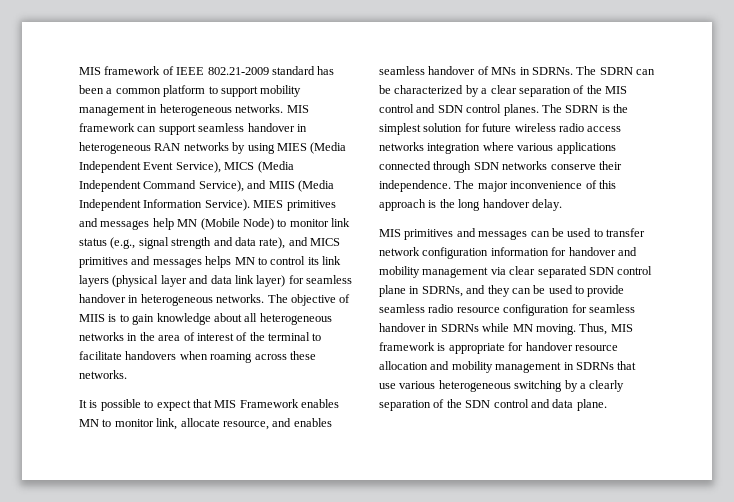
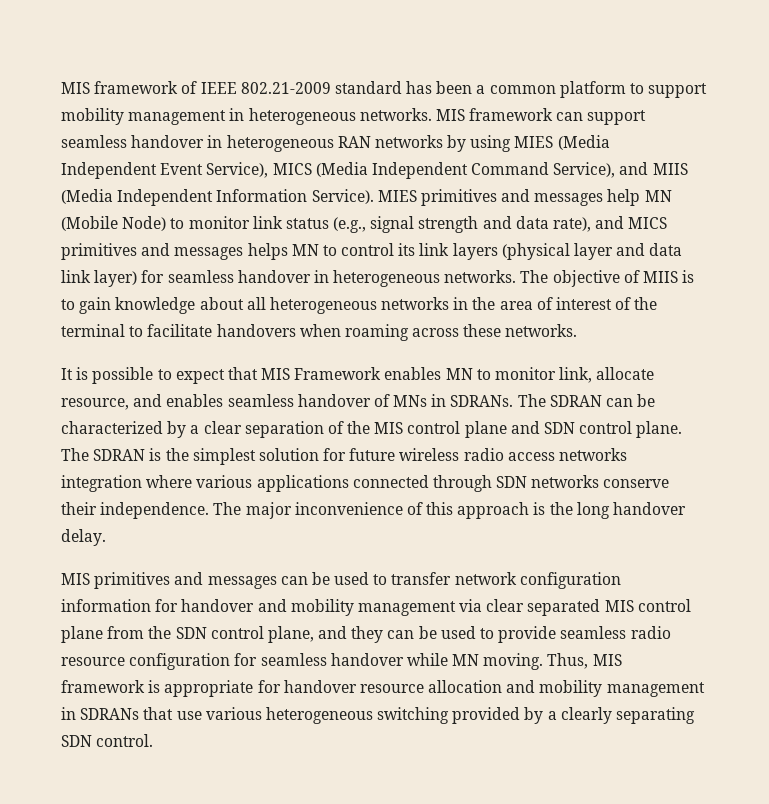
[531,66,633,75] SDRNs. The SDRN -> [450,394,602,407] SDRANs. The SDRAN
(414, 108) none -> [464,421,507,438] plane
[503,104,599,116] planes. The SDRN -> [636,421,683,438] [61,448,146,461] plane. The SDRAN
[588,266,653,275] [379,285,463,297] SDN control plane in SDRNs, -> [604,599,691,612] [61,626,314,643] MIS control plane from the SDN control plane,
[428,324,479,332] in SDRNs -> (404, 659) none
[575,362,614,370] SDRNs -> [80,708,140,720] SDRANs
(563, 386) none -> [452,707,521,724] provided
[379,399,607,411] separation of the SDN control and data plane. -> [616,707,696,724] [61,734,154,747] separating SDN control.

